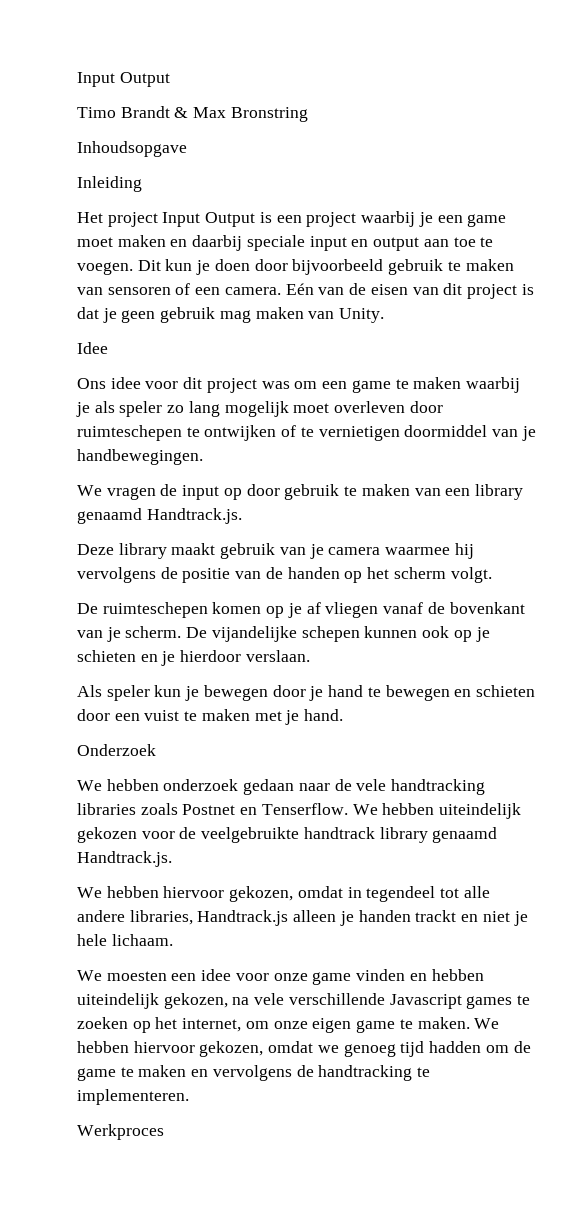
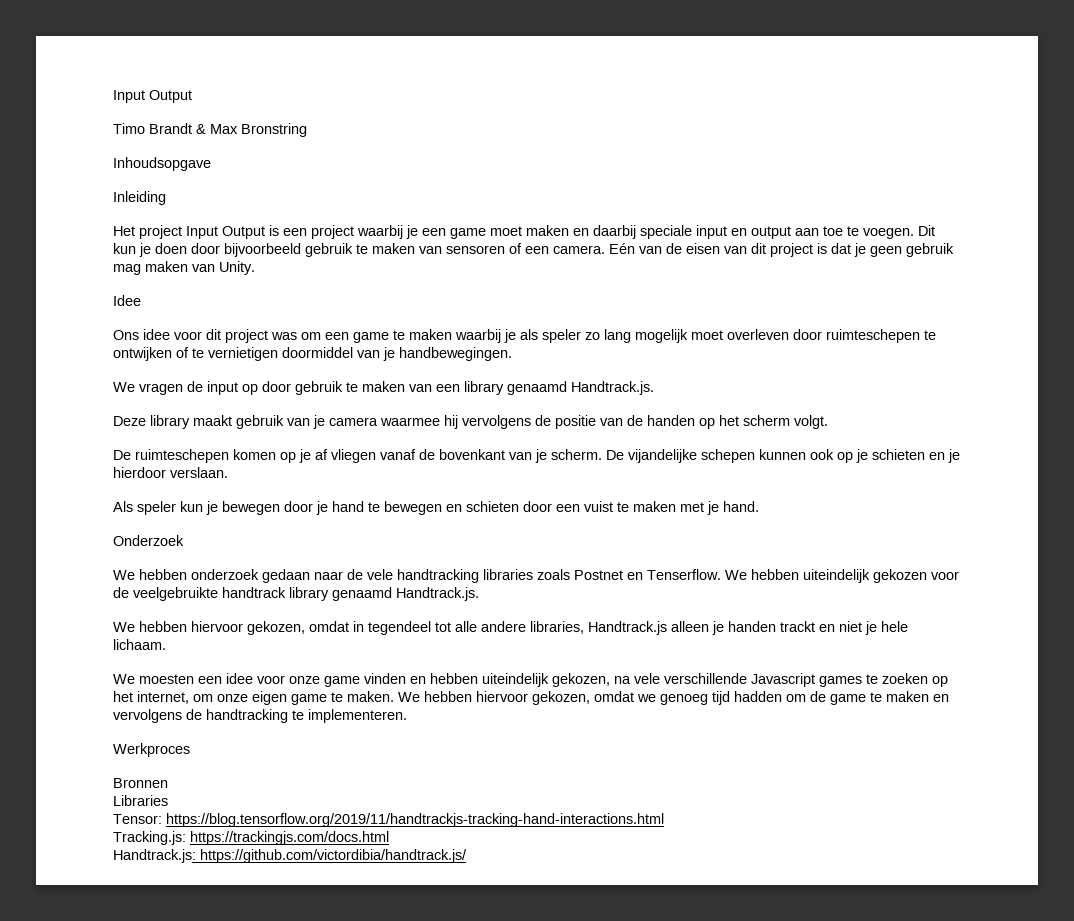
(164, 1132) none -> [113,778,168,788] [113,795,168,806] [113,813,664,827] [113,831,389,845] [113,849,467,863] // Bronnen // Libraries // Tensor: https://blog.tensorflow.org/2019/11/handtrackjs-tracking-hand-interactions.html // Tracking.js: https://trackingjs.com/docs.html // Handtrack.js: https://github.com/victordibia/handtrack.js/

